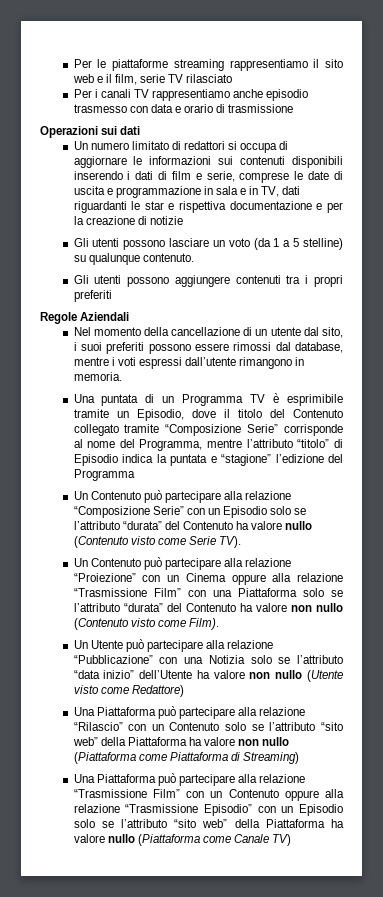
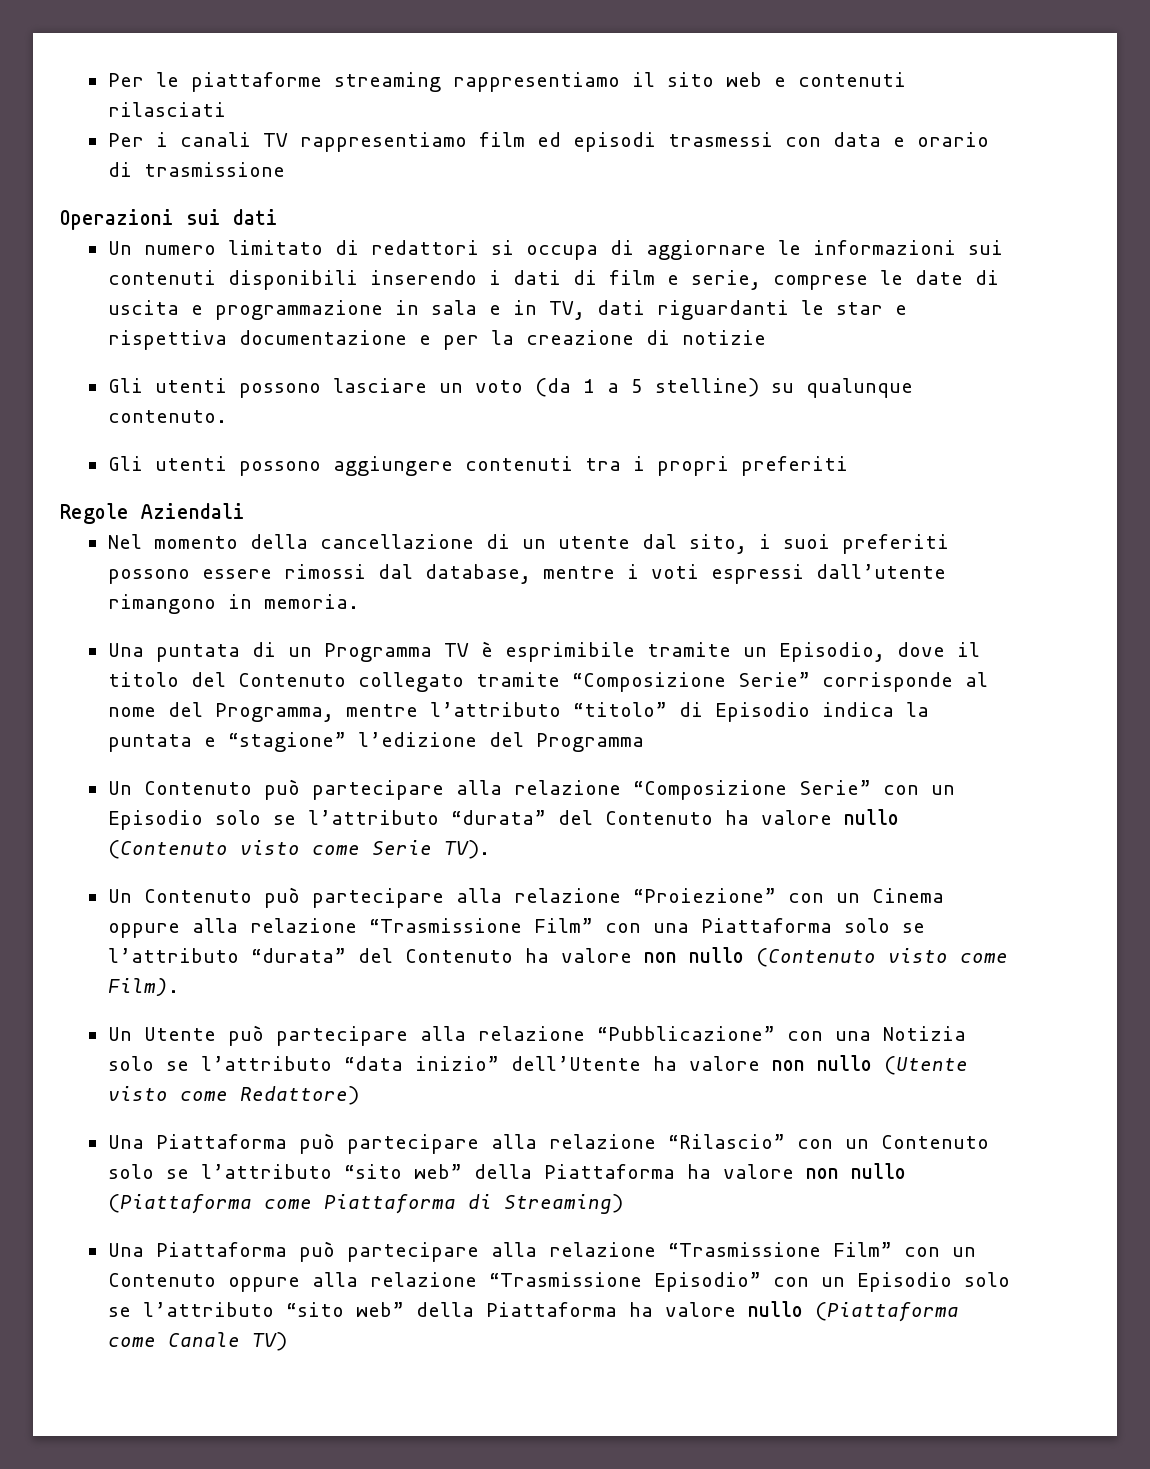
[105,74,233,85] il film, serie TV rilasciato -> [797,72,906,87] [107,102,226,117] contenuti rilasciati
[233,89,309,101] [73,104,127,113] anche episodio trasmesso -> [478,132,773,152] film ed episodi trasmessi

